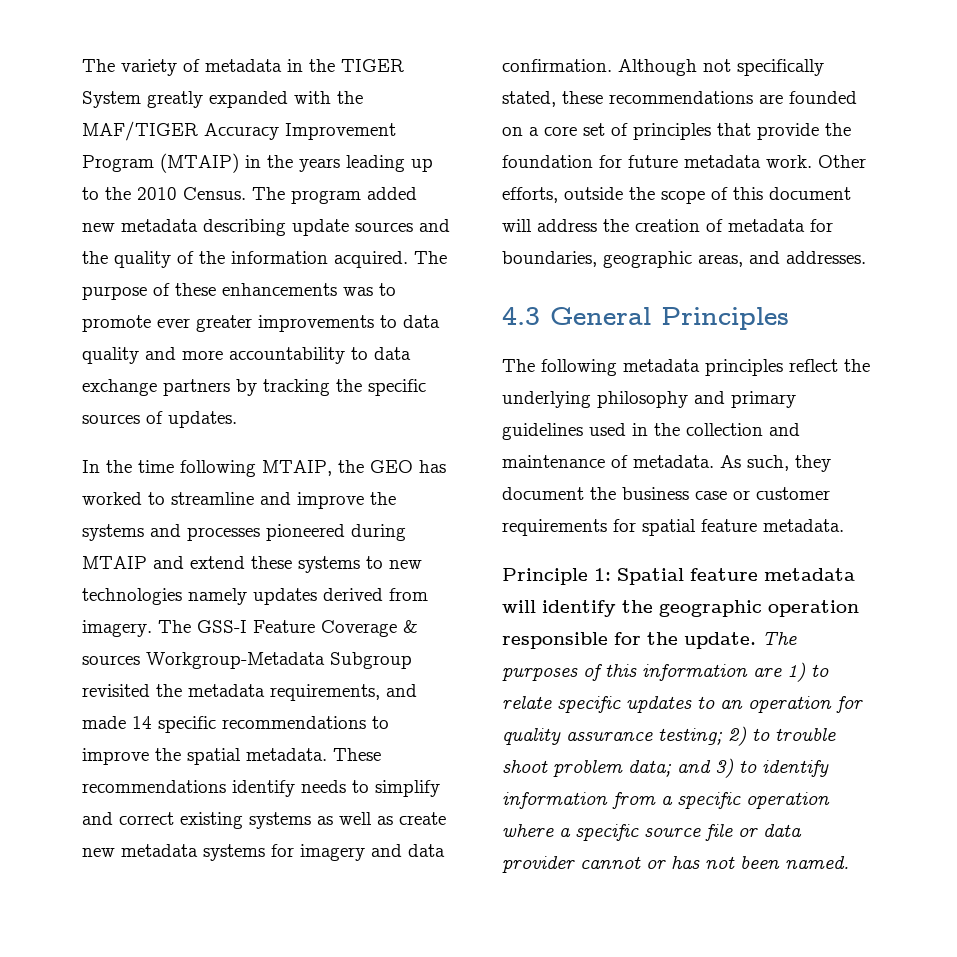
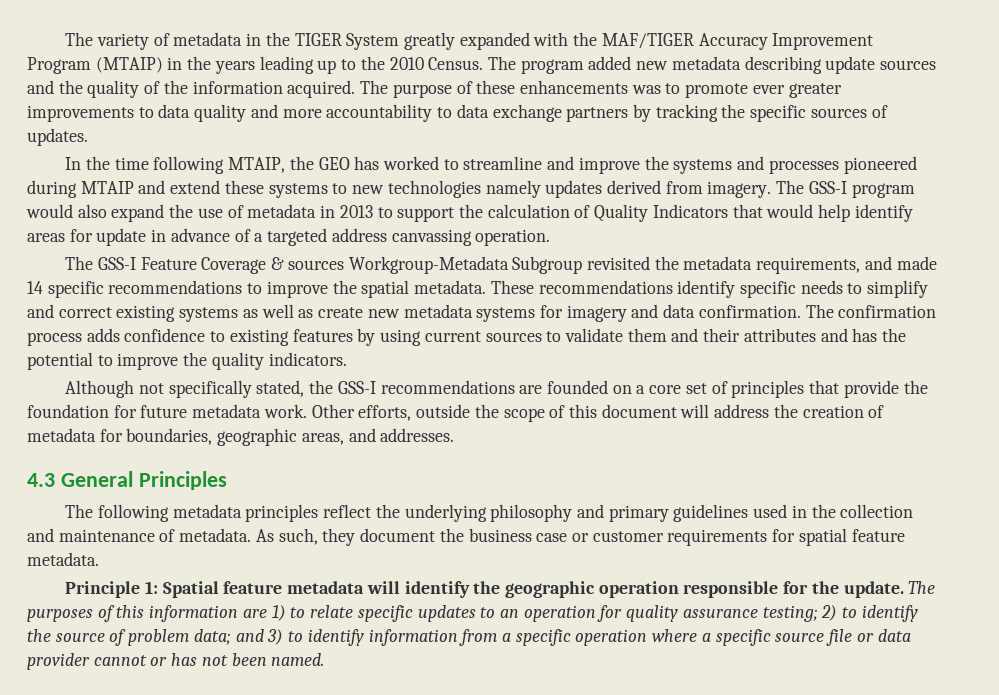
(247, 626) none -> [851,183,915,198] [26,204,913,222] [27,228,551,246] [65,256,136,270] program would also expand the use of metadata in 2013 to support the calculation of Quality Indicators that would help identify areas for update in advance of a targeted address canvassing operation. // The GSS-I
(295, 788) none -> [739,281,796,298] specific
(612, 65) none -> [805,304,937,318] [27,328,907,346] [27,352,347,370] The confirmation process adds confidence to existing features by using current sources to validate them and their attributes and has the potential to improve the quality indicators. //
[562,91,603,104] these -> [309,380,376,394] the GSS-I
[775,728,836,741] [502,760,548,773] trouble shoot -> [861,605,918,622] [27,629,127,646] identify the source of

